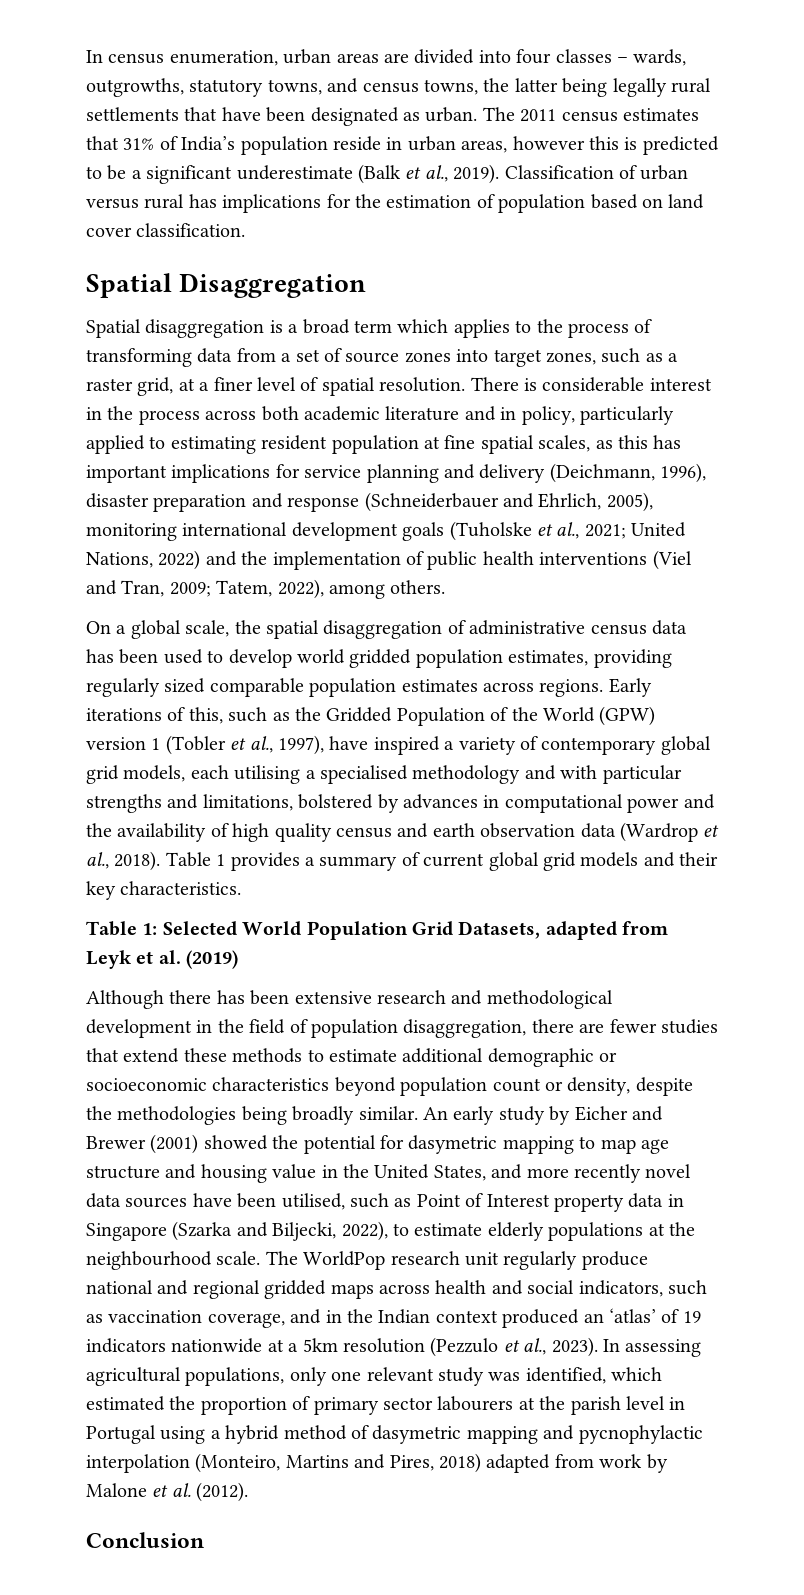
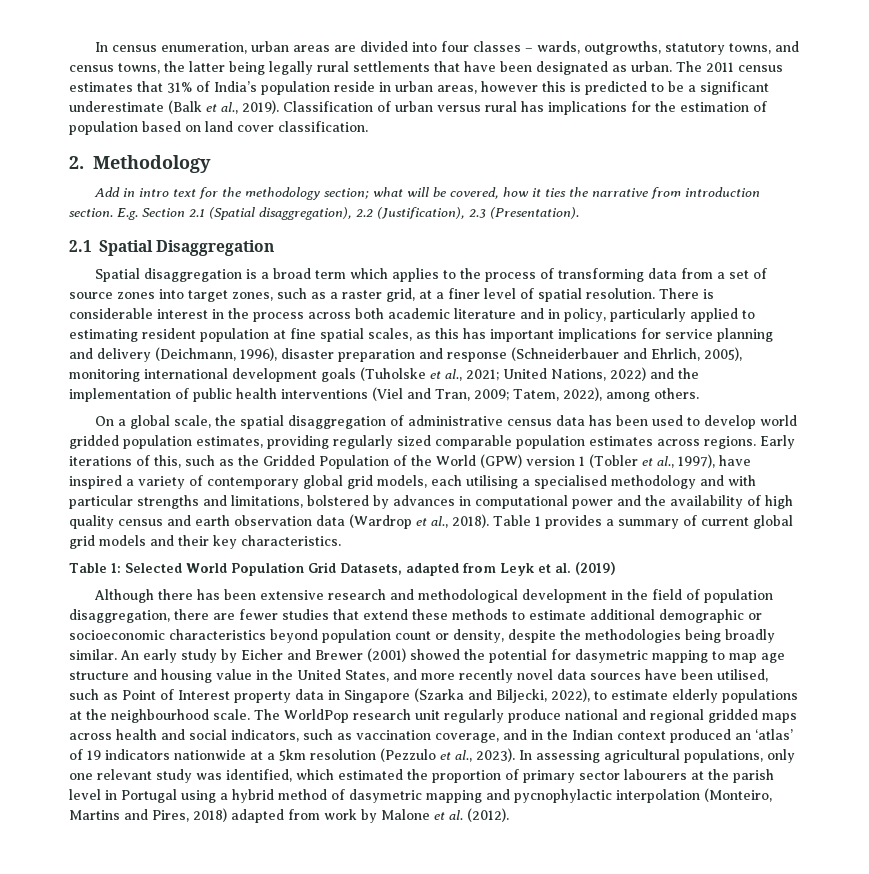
(246, 230) none -> [69,155,211,173] [94,187,761,200] [69,207,579,220] [69,240,92,252] 2. Methodology // Add in intro text for the methodology section; what will be covered, how it ties the narrative from introduction section. E.g. Section 2.1 (Spatial disaggregation), 2.2 (Justification), 2.3 (Presentation). // 2.1
[86,1532,204,1548] // Conclusion -> (509, 815) none

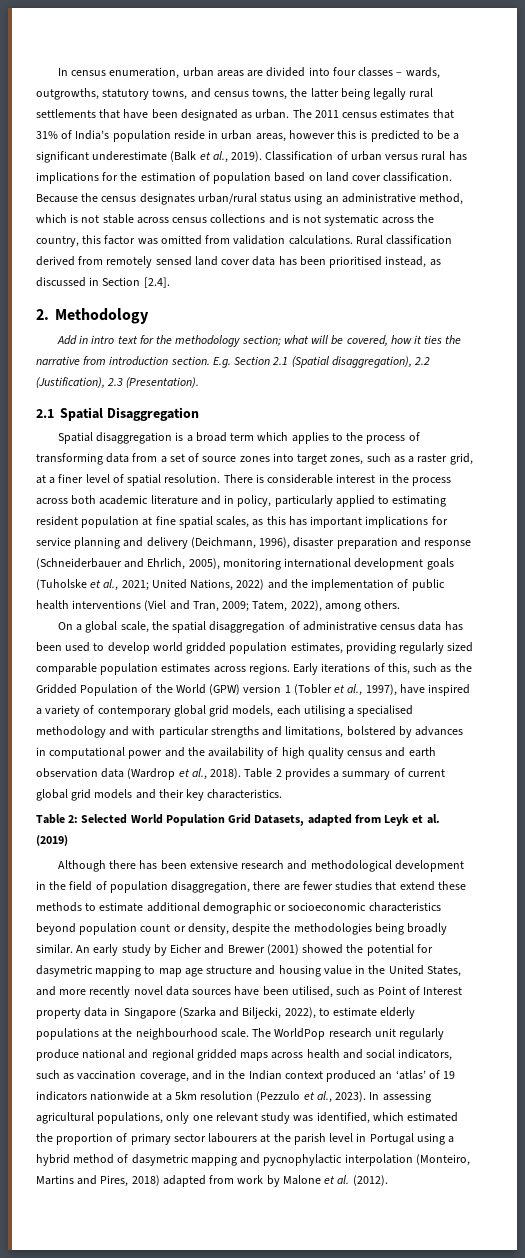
(368, 126) none -> [36,193,464,205] [36,214,434,226] [36,235,453,247] [36,256,441,268] [36,277,170,288] Because the census designates urban/rural status using an administrative method, which is not stable across census collections and is not systematic across the country, this factor was omitted from validation calculations. Rural classification derived from remotely sensed land cover data has been prioritised instead, as discussed in Section [2.4].
[535,516,541,526] 1 -> [275,769,282,777] 2
[110,563,121,573] 1: -> [68,815,79,823] 2:

